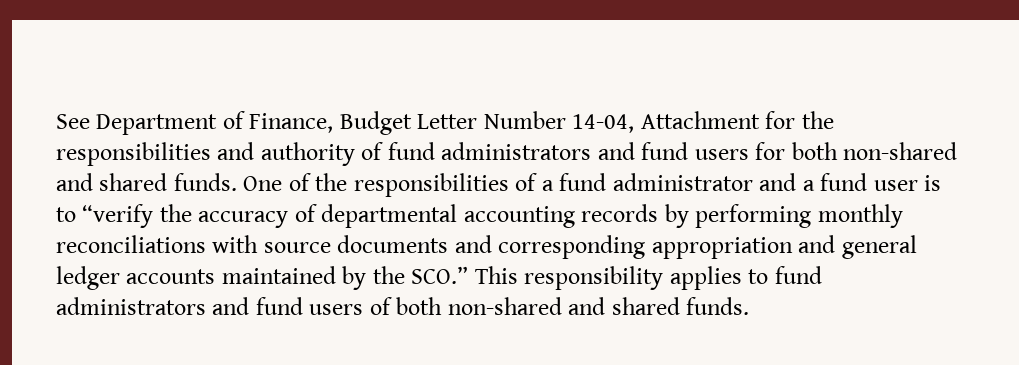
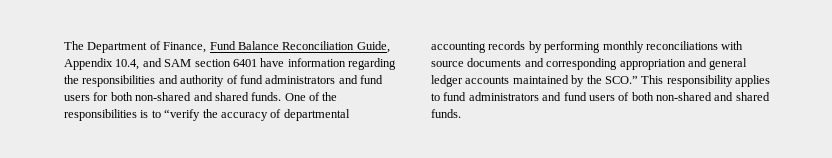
[56,114,90,129] See -> [64,41,84,50] The
[339,111,796,135] Budget Letter Number 14-04, Attachment for -> [209,41,390,53] [64,58,396,70] Fund Balance Reconciliation Guide, Appendix 10.4, and SAM section 6401 have information regarding
[515,173,918,191] of a fund administrator and a fund user -> (137, 115) none

